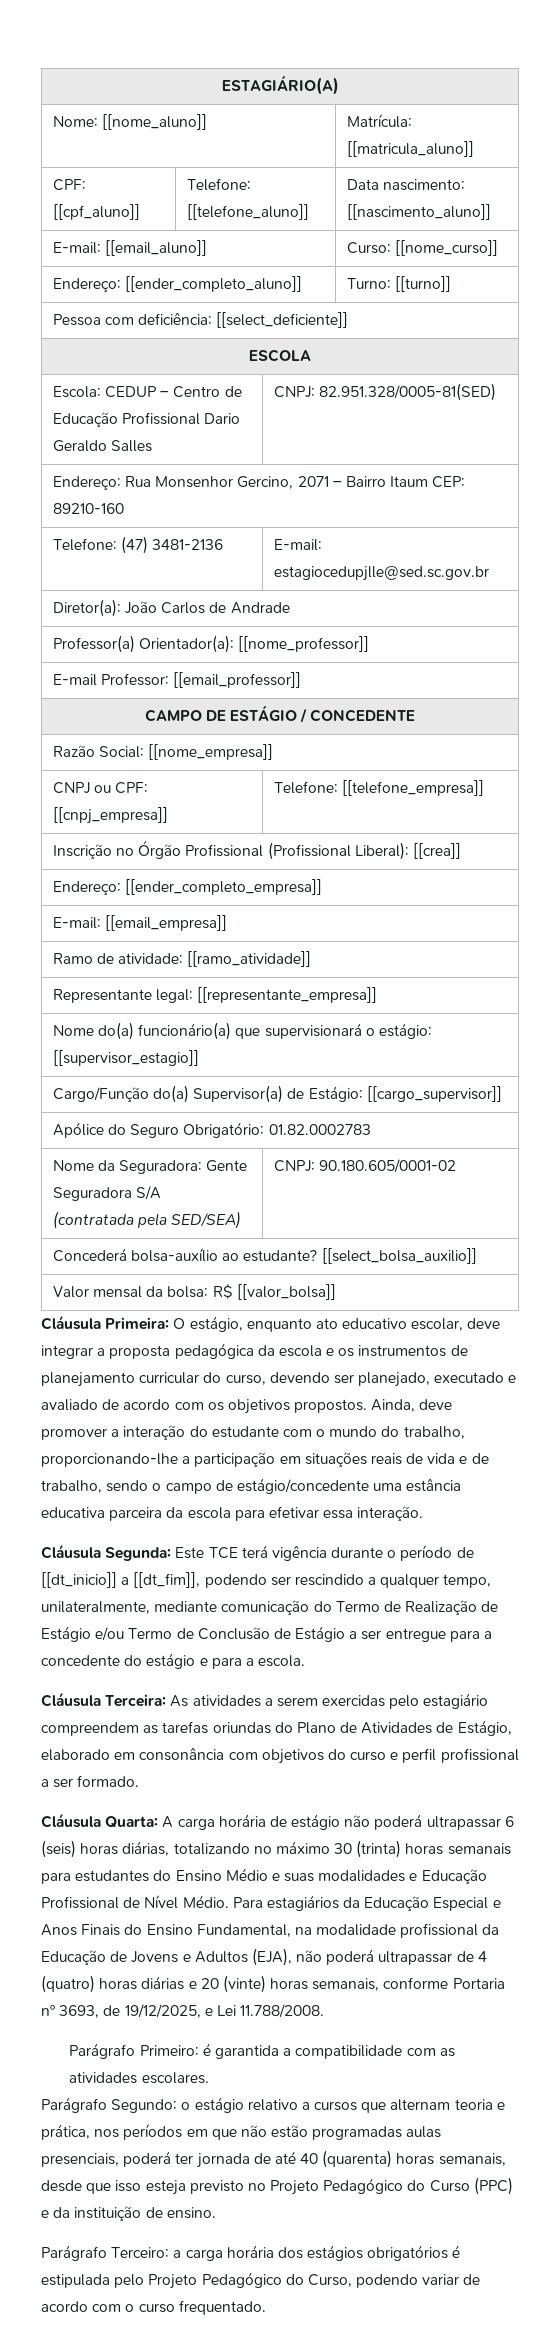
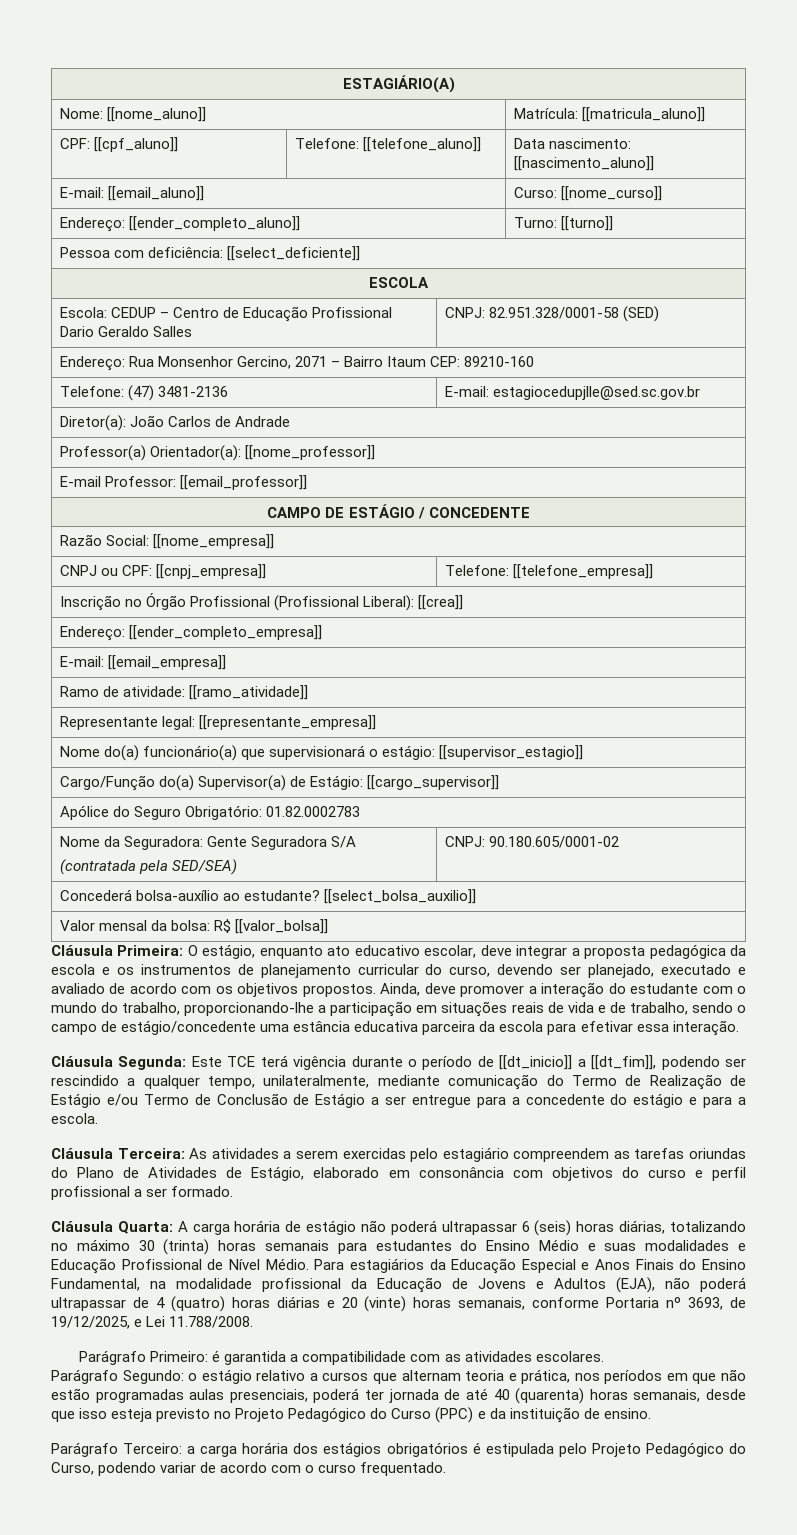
[319,383,497,401] 82.951.328/0005-81(SED) -> [488,306,659,322] 82.951.328/0001-58 (SED)

